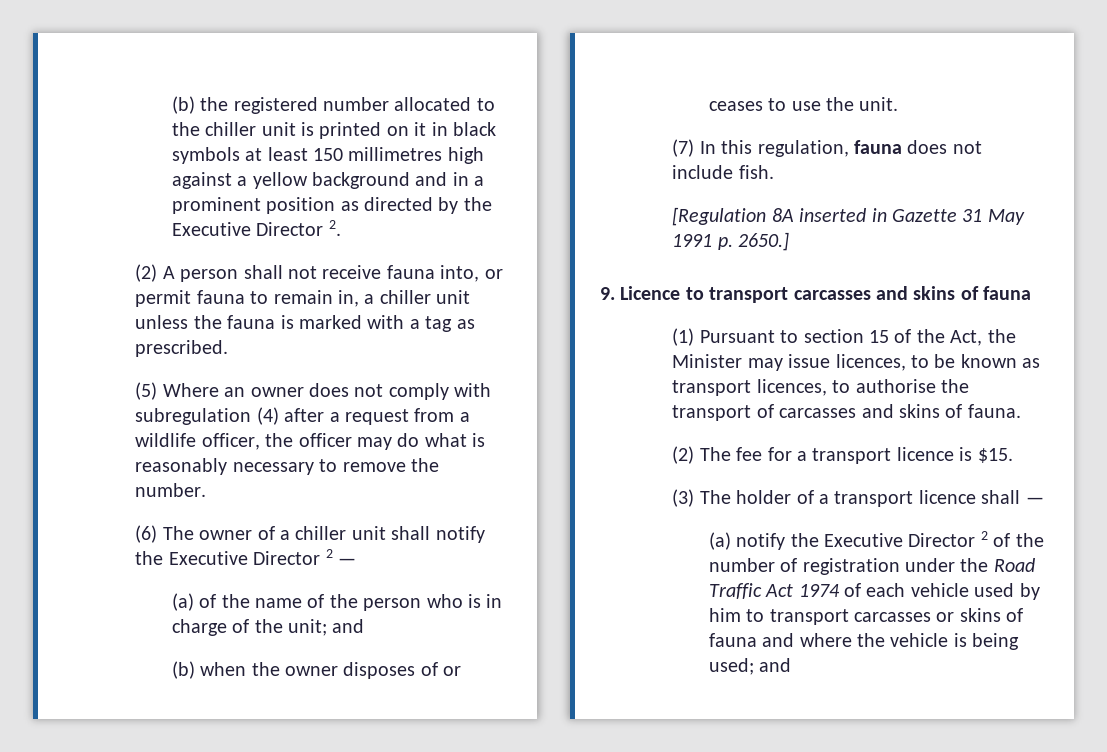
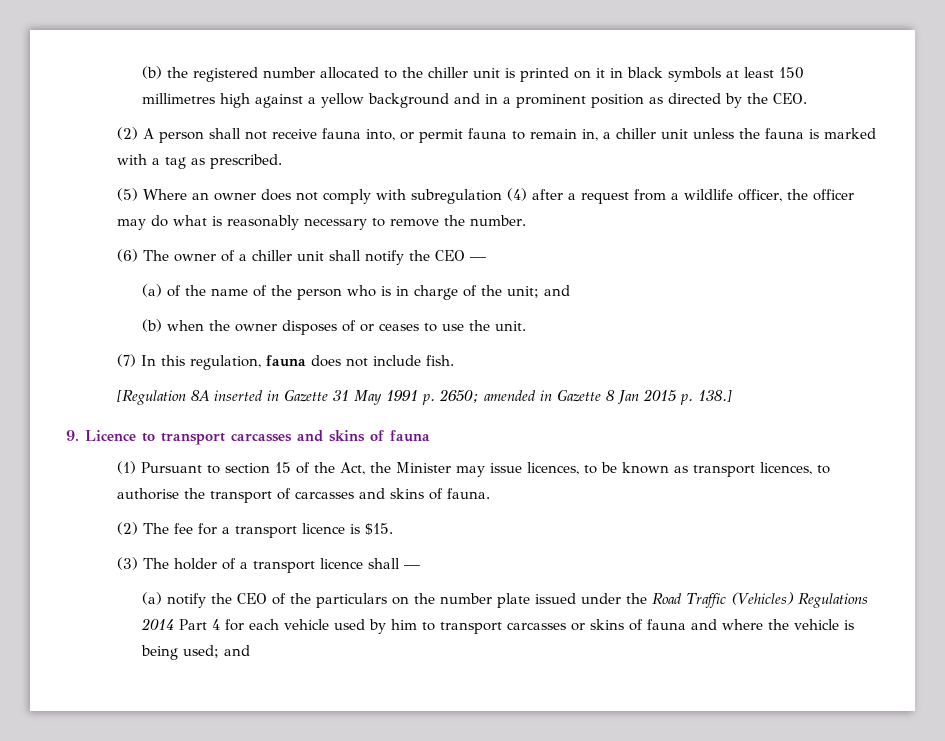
[171,220,341,236] Executive Director 2. -> [773,93,808,104] CEO.
[168,549,333,565] Executive Director 2 -> [434,250,465,261] CEO
[738,232,790,251] 2650.] -> [438,389,732,405] 2650; amended in Gazette 8 Jan 2015 p. 138.]
[823,531,1044,547] [708,558,1035,575] [708,583,861,599] Executive Director 2 of the number of registration under the Road Traffic Act 1974 of -> [237,592,869,608] [141,618,245,631] CEO of the particulars on the number plate issued under the Road Traffic (Vehicles) Regulations 2014 Part 4 for

